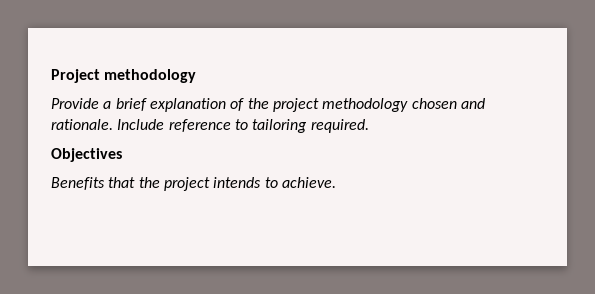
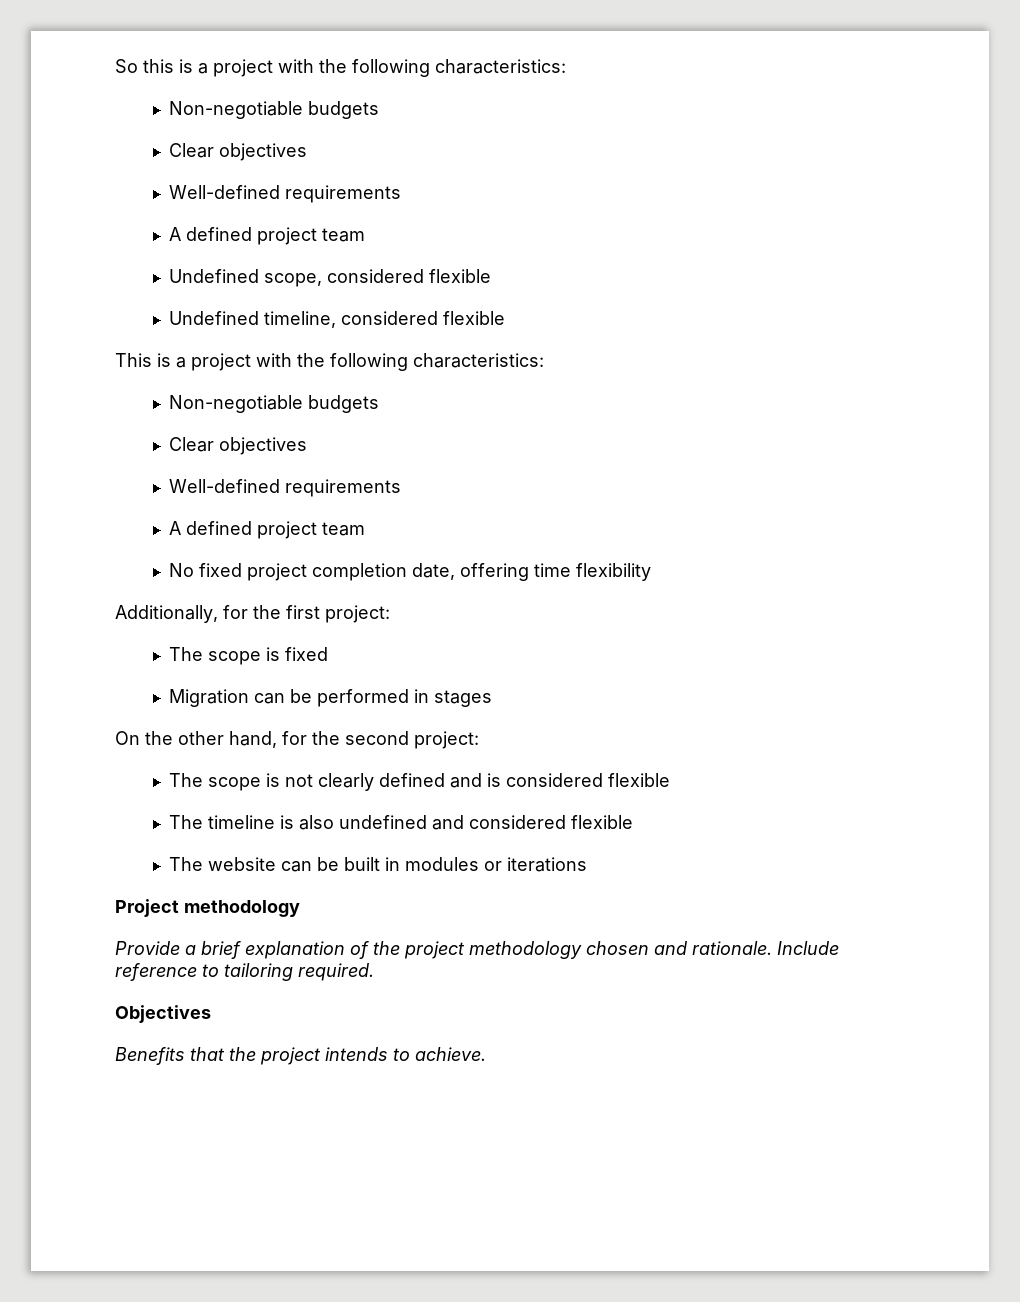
(51, 76) none -> [115,59,566,77] [168,101,379,119] [168,143,307,161] [168,185,401,203] [168,227,365,245] [168,269,491,287] [168,311,505,328] [115,353,544,371] [168,395,379,413] [168,437,307,455] [168,479,401,497] [168,521,365,539] [168,563,651,581] [115,605,390,623] [168,647,328,665] [168,689,492,707] [115,731,479,749] [168,773,670,791] [168,815,633,830] [168,857,587,872] So this is a project with the following characteristics: // Non-negotiable budgets // Clear objectives // Well-defined requirements // A defined project team // Undefined scope, considered flexible // Undefined timeline, considered flexible // This is a project with the following characteristics: // Non-negotiable budgets // Clear objectives // Well-defined requirements // A defined project team // No fixed project completion date, offering time flexibility // Additionally, for the first project: // The scope is fixed // Migration can be performed in stages // On the other hand, for the second project: // The scope is not clearly defined and is considered flexible // The timeline is also undefined and considered flexible // The website can be built in modules or iterations //

